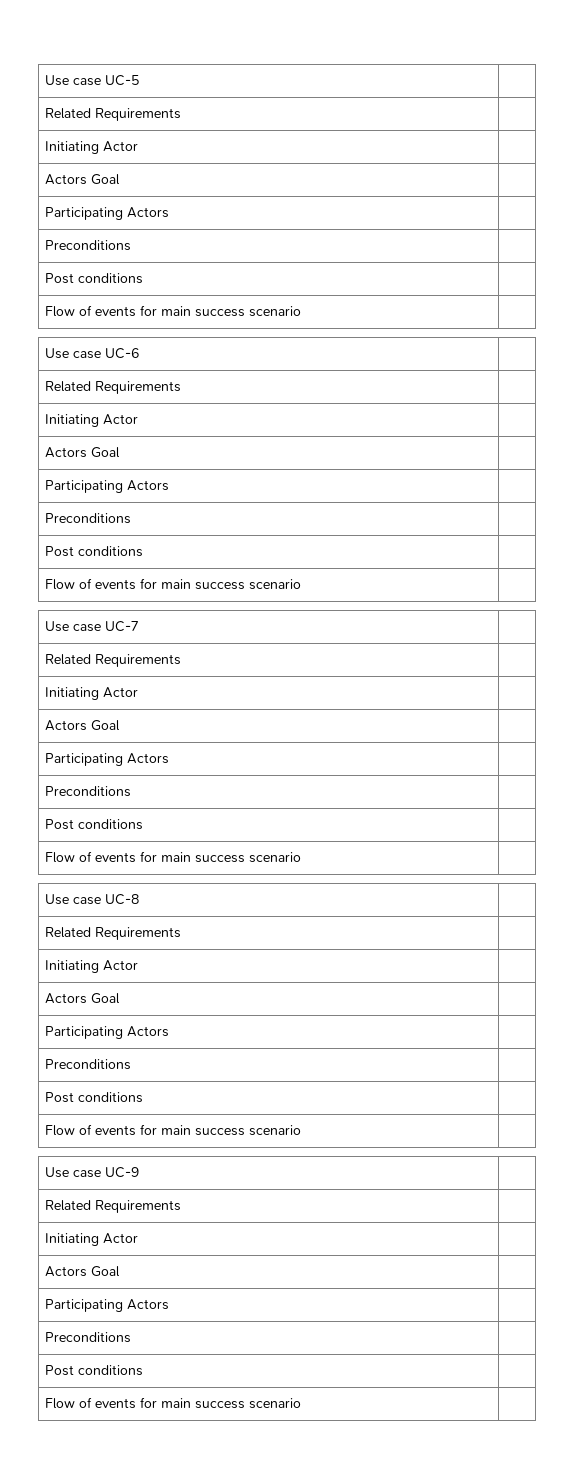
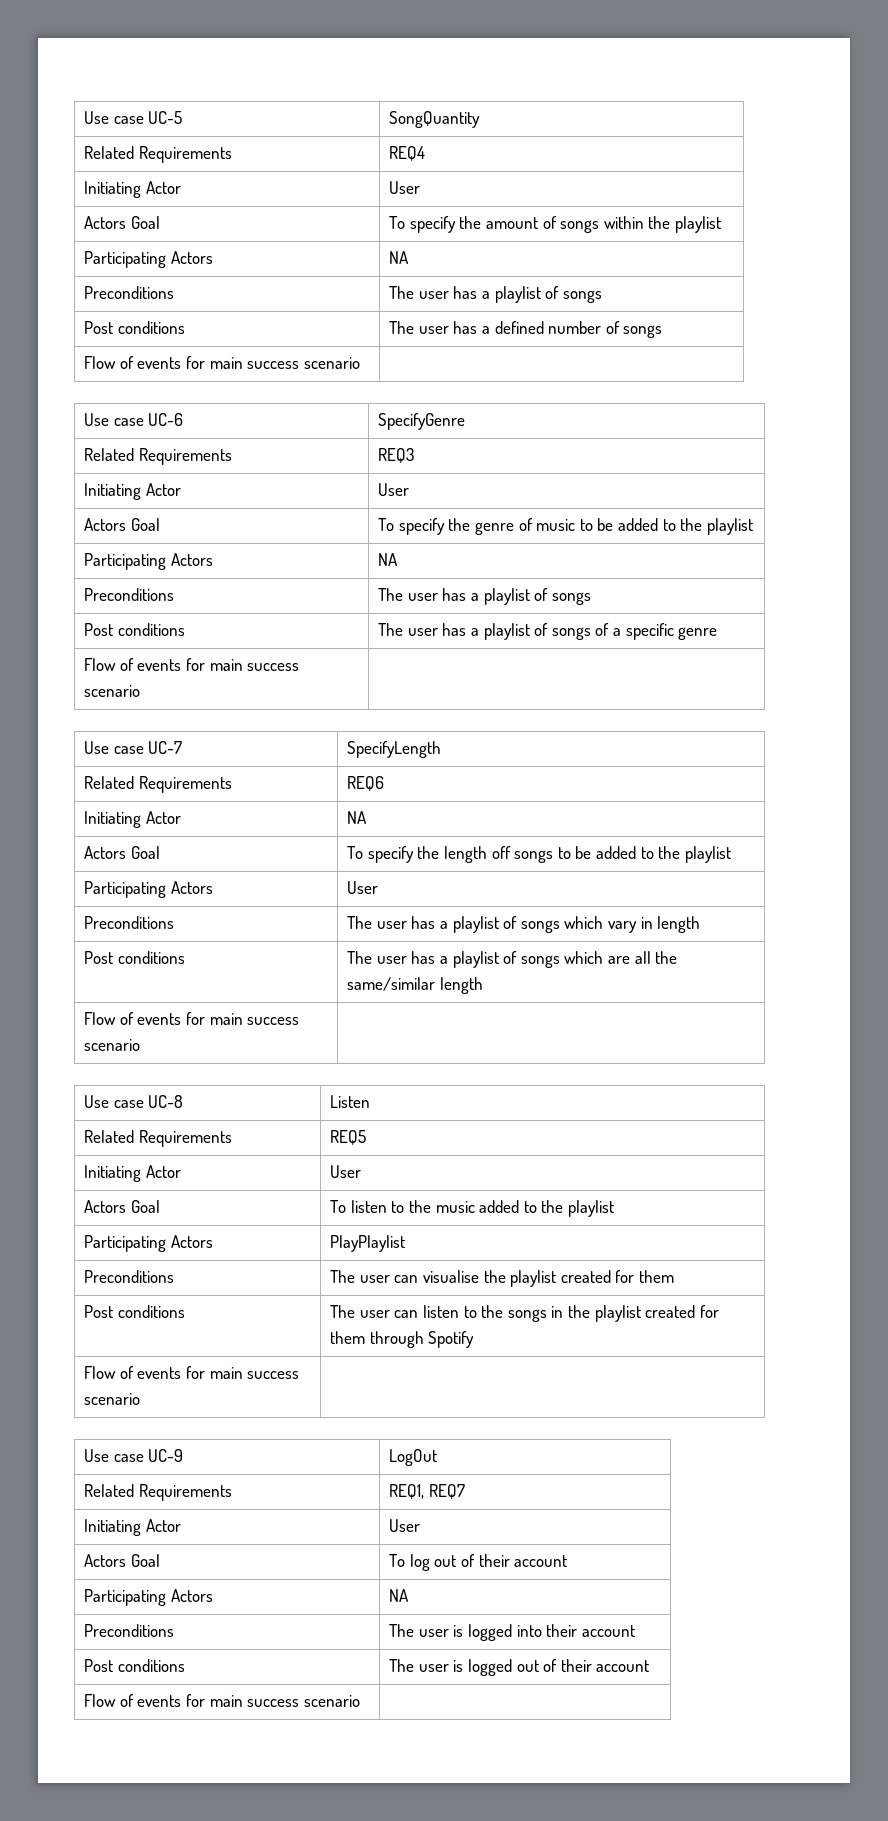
[45,108,182,121] [45,141,139,154] [45,174,121,185] [45,207,170,220] [45,240,132,251] [45,273,144,284] // Related Requirements | // Initiating Actor | // Actors Goal | // Participating Actors | // Preconditions | // Post conditions | -> [389,111,481,128] [84,146,232,163] [389,146,426,161] [84,181,181,198] [389,181,421,194] [84,216,160,229] [389,216,721,233] [84,251,213,268] [389,251,410,264] [84,286,175,299] [389,286,602,303] [84,321,185,334] [389,321,663,338] SongQuantity // Related Requirements | REQ4 // Initiating Actor | User // Actors Goal | To specify the amount of songs within the playlist // Participating Actors | NA // Preconditions | The user has a playlist of songs // Post conditions | The user has a defined number of songs
[45,381,182,394] [45,414,139,427] [45,447,121,458] [45,480,170,493] [45,513,132,524] [45,546,144,557] // Related Requirements | // Initiating Actor | // Actors Goal | // Participating Actors | // Preconditions | // Post conditions | -> [378,413,466,430] [84,448,232,465] [378,448,415,463] [84,483,181,500] [378,483,410,496] [84,518,160,531] [378,518,753,535] [84,553,213,570] [378,553,399,566] [84,588,175,601] [378,588,591,605] [84,623,185,636] [378,623,718,640] SpecifyGenre // Related Requirements | REQ3 // Initiating Actor | User // Actors Goal | To specify the genre of music to be added to the playlist // Participating Actors | NA // Preconditions | The user has a playlist of songs // Post conditions | The user has a playlist of songs of a specific genre
[45,654,182,667] [45,687,139,700] [45,720,121,731] [45,753,170,766] [45,786,132,797] [45,819,144,830] // Related Requirements | // Initiating Actor | // Actors Goal | // Participating Actors | // Preconditions | // Post conditions | -> [347,741,442,758] [84,776,232,793] [347,776,385,791] [84,811,181,828] [347,811,368,824] [84,846,160,859] [347,846,731,863] [84,881,213,898] [347,881,379,894] [84,916,175,929] [347,916,701,933] [84,951,185,964] [347,951,678,968] [347,977,483,994] SpecifyLength // Related Requirements | REQ6 // Initiating Actor | NA // Actors Goal | To specify the length off songs to be added to the playlist // Participating Actors | User // Preconditions | The user has a playlist of songs which vary in length // Post conditions | The user has a playlist of songs which are all the same/similar length
[45,927,182,940] [45,960,139,973] [45,993,121,1004] [45,1026,170,1039] [45,1059,132,1070] [45,1092,144,1103] // Related Requirements | // Initiating Actor | // Actors Goal | // Participating Actors | // Preconditions | // Post conditions | -> [330,1095,371,1108] [84,1130,232,1147] [330,1130,367,1145] [84,1165,181,1182] [330,1165,362,1178] [84,1200,160,1213] [330,1200,614,1217] [84,1235,213,1252] [330,1235,406,1252] [84,1270,175,1283] [330,1270,674,1287] [84,1305,185,1318] [330,1305,719,1322] [330,1331,475,1348] Listen // Related Requirements | REQ5 // Initiating Actor | User // Actors Goal | To listen to the music added to the playlist // Participating Actors | PlayPlaylist // Preconditions | The user can visualise the playlist created for them // Post conditions | The user can listen to the songs in the playlist created for them through Spotify
[45,1200,182,1213] [45,1233,139,1246] [45,1266,121,1277] [45,1299,170,1312] [45,1332,132,1343] [45,1365,144,1376] // Related Requirements | // Initiating Actor | // Actors Goal | // Participating Actors | // Preconditions | // Post conditions | -> [389,1449,438,1466] [84,1484,232,1501] [389,1484,465,1499] [84,1519,181,1536] [389,1519,421,1532] [84,1554,160,1567] [389,1554,568,1571] [84,1589,213,1606] [389,1589,410,1602] [84,1624,175,1637] [389,1624,635,1641] [84,1659,185,1672] [389,1659,650,1676] LogOut // Related Requirements | REQ1, REQ7 // Initiating Actor | User // Actors Goal | To log out of their account // Participating Actors | NA // Preconditions | The user is logged into their account // Post conditions | The user is logged out of their account

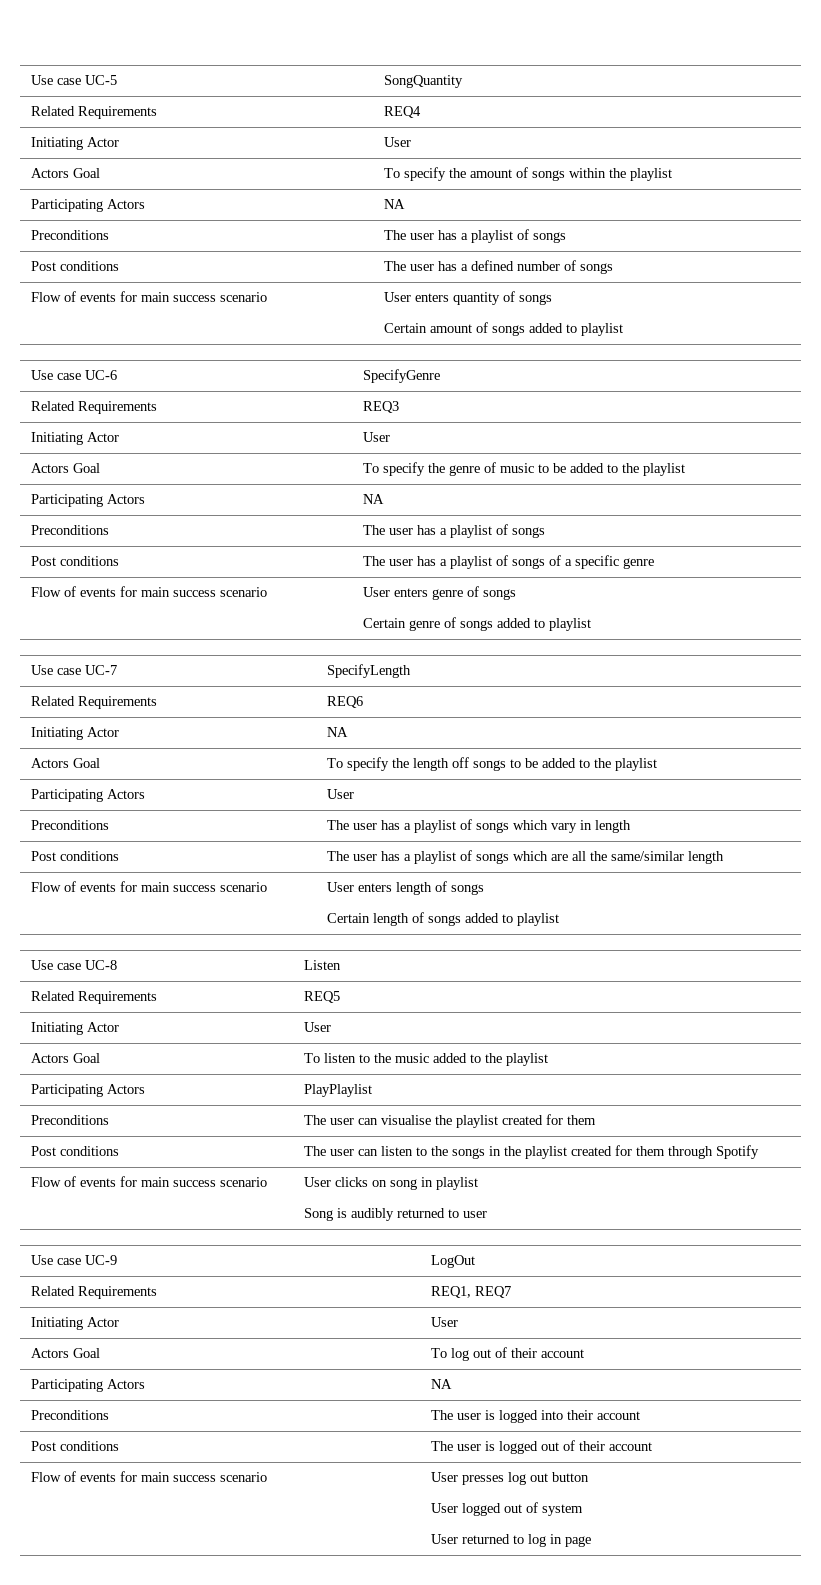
(360, 363) none -> [383,291,552,305] [383,322,623,336] User enters quantity of songs // Certain amount of songs added to playlist
(141, 691) none -> [362,586,516,600] [362,617,591,631] User enters genre of songs // Certain genre of songs added to playlist
(141, 1045) none -> [326,881,484,895] [326,912,559,926] User enters length of songs // Certain length of songs added to playlist
(141, 1399) none -> [303,1177,478,1190] [303,1208,487,1221] User clicks on song in playlist // Song is audibly returned to user
(360, 1701) none -> [430,1472,589,1485] [430,1502,583,1516] [430,1534,591,1547] User presses log out button // User logged out of system // User returned to log in page

